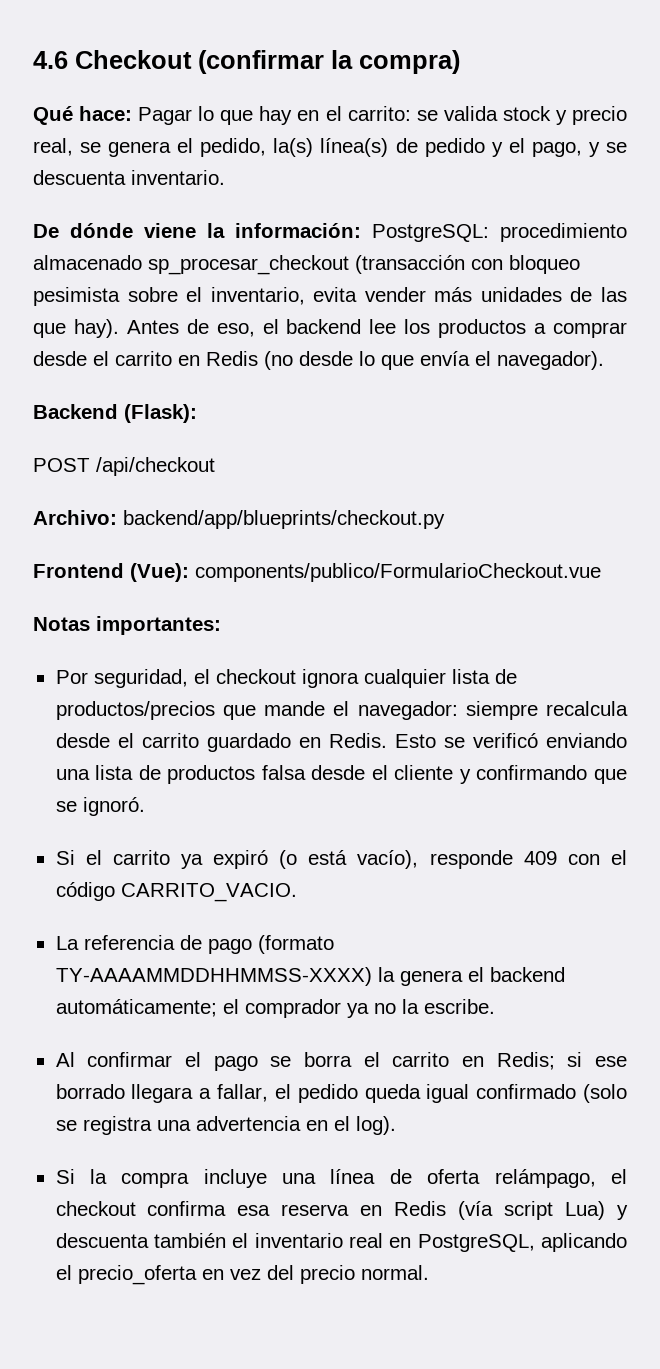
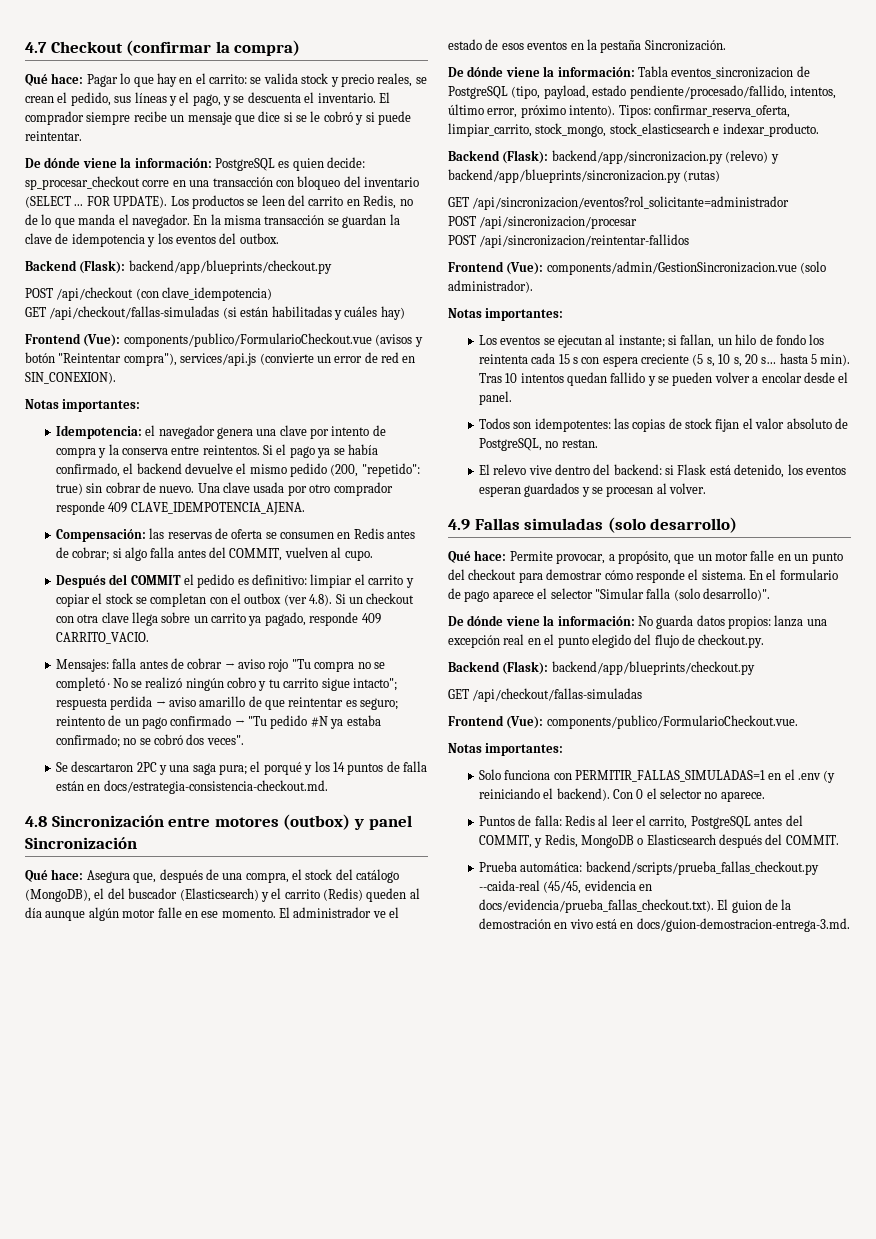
[33,51,68,69] 4.6 -> [25,42,47,53] 4.7
[33,138,485,157] real, se genera el pedido, la(s) línea(s) de pedido -> [377,73,427,87] [25,92,167,106] reales, se crean el pedido, sus líneas
(126, 177) none -> [304,92,315,103] el
[33,223,627,242] [33,255,580,275] [33,287,627,306] [33,319,628,338] [33,351,604,370] [33,404,197,423] // De dónde viene la información: PostgreSQL: procedimiento almacenado sp_procesar_checkout (transacción con bloqueo pesimista sobre el inventario, evita vender más unidades de las que hay). Antes de eso, el backend lee los productos a comprar desde el carrito en Redis (no desde lo que envía el navegador). // Backend (Flask): -> [378,92,390,103] [25,111,411,125] [25,131,82,141] [25,157,365,171] [25,176,419,190] [25,195,413,209] [25,214,400,228] [25,233,279,247] [25,260,332,274] El comprador siempre recibe un mensaje que dice si se le cobró y si puede reintentar. // De dónde viene la información: PostgreSQL es quien decide: sp_procesar_checkout corre en una transacción con bloqueo del inventario (SELECT ... FOR UPDATE). Los productos se leen del carrito en Redis, no de lo que manda el navegador. En la misma transacción se guardan la clave de idempotencia y los eventos del outbox. // Backend (Flask): backend/app/blueprints/checkout.py
[33,510,445,529] [33,563,601,582] [33,616,221,635] [55,669,517,688] [55,701,628,720] [55,733,628,752] [55,765,628,784] [55,797,145,816] [55,850,627,869] [55,882,297,902] [55,935,334,954] [55,967,565,986] [55,999,495,1018] [55,1052,627,1071] [55,1084,627,1103] [55,1116,396,1135] [55,1169,627,1188] [55,1201,628,1220] [55,1233,628,1252] [55,1265,429,1285] // Archivo: backend/app/blueprints/checkout.py // Frontend (Vue): components/publico/FormularioCheckout.vue // Notas importantes: // Por seguridad, el checkout ignora cualquier lista de productos/precios que mande el navegador: siempre recalcula desde el carrito guardado en Redis. Esto se verificó enviando una lista de productos falsa desde el cliente y confirmando que se ignoró. // Si el carrito ya expiró (o está vacío), responde 409 con el código CARRITO_VACIO. // La referencia de pago (formato TY-AAAAMMDDHHMMSS-XXXX) la genera el backend automáticamente; el comprador ya no la escribe. // Al confirmar el pago se borra el carrito en Redis; si ese borrado llegara a fallar, el pedido queda igual confirmado (solo se registra una advertencia en el log). // Si la compra incluye una línea de oferta relámpago, el checkout confirma esa reserva en Redis (vía script Lua) y descuenta también el inventario real en PostgreSQL, aplicando el precio_oferta en vez del precio normal. -> [135,287,273,301] [25,306,405,320] [25,333,423,347] [25,352,416,366] [25,372,116,384] [25,399,141,412] [55,425,386,439] [55,444,378,458] [55,463,420,477] [55,482,393,496] [55,501,305,515] [55,528,416,542] [55,547,373,561] [55,574,414,588] [55,593,415,607] [55,612,381,626] [55,632,149,644] [55,658,385,672] [55,677,397,691] [55,696,399,710] [55,715,381,729] [55,734,244,748] [55,761,428,775] [55,780,328,794] [25,814,412,830] [25,837,137,849] [25,869,400,883] [25,888,420,902] [25,907,400,921] [448,39,726,53] [448,66,810,79] [448,85,836,99] [448,104,790,118] [448,123,819,137] [448,150,779,164] [448,169,721,183] [448,196,790,210] [448,216,638,229] [448,234,690,248] [448,261,827,275] [448,280,533,293] [448,308,564,321] [478,334,825,348] [478,353,851,367] [478,372,849,386] [478,391,512,405] [478,418,848,432] [478,438,598,451] [478,464,846,478] [478,483,707,497] [448,517,738,533] [448,550,843,564] [448,569,838,583] [448,588,770,602] [448,615,827,629] [448,634,765,648] [448,661,755,675] [448,688,643,702] [448,715,798,729] [448,743,564,756] [478,769,836,783] [478,788,765,802] [478,815,803,829] [478,834,839,848] [478,861,819,875] [478,880,652,894] [478,899,792,913] [478,918,850,932] (con clave_idempotencia) // GET /api/checkout/fallas-simuladas (si están habilitadas y cuáles hay) // Frontend (Vue): components/publico/FormularioCheckout.vue (avisos y botón "Reintentar compra"), services/api.js (convierte un error de red en SIN_CONEXION). // Notas importantes: // Idempotencia: el navegador genera una clave por intento de compra y la conserva entre reintentos. Si el pago ya se había confirmado, el backend devuelve el mismo pedido (200, "repetido": true) sin cobrar de nuevo. Una clave usada por otro comprador responde 409 CLAVE_IDEMPOTENCIA_AJENA. // Compensación: las reservas de oferta se consumen en Redis antes de cobrar; si algo falla antes del COMMIT, vuelven al cupo. // Después del COMMIT el pedido es definitivo: limpiar el carrito y copiar el stock se completan con el outbox (ver 4.8). Si un checkout con otra clave llega sobre un carrito ya pagado, responde 409 CARRITO_VACIO. // Mensajes: falla antes de cobrar → aviso rojo "Tu compra no se completó · No se realizó ningún cobro y tu carrito sigue intacto"; respuesta perdida → aviso amarillo de que reintentar es seguro; reintento de un pago confirmado → "Tu pedido #N ya estaba confirmado; no se cobró dos veces". // Se descartaron 2PC y una saga pura; el porqué y los 14 puntos de falla están en docs/estrategia-consistencia-checkout.md. // 4.8 Sincronización entre motores (outbox) y panel Sincronización // Qué hace: Asegura que, después de una compra, el stock del catálogo (MongoDB), el del buscador (Elasticsearch) y el carrito (Redis) queden al día aunque algún motor falle en ese momento. El administrador ve el estado de esos eventos en la pestaña Sincronización. // De dónde viene la información: Tabla eventos_sincronizacion de PostgreSQL (tipo, payload, estado pendiente/procesado/fallido, intentos, último error, próximo intento). Tipos: confirmar_reserva_oferta, limpiar_carrito, stock_mongo, stock_elasticsearch e indexar_producto. // Backend (Flask): backend/app/sincronizacion.py (relevo) y backend/app/blueprints/sincronizacion.py (rutas) // GET /api/sincronizacion/eventos?rol_solicitante=administrador // POST /api/sincronizacion/procesar // POST /api/sincronizacion/reintentar-fallidos // Frontend (Vue): components/admin/GestionSincronizacion.vue (solo administrador). // Notas importantes: // Los eventos se ejecutan al instante; si fallan, un hilo de fondo los reintenta cada 15 s con espera creciente (5 s, 10 s, 20 s… hasta 5 min). Tras 10 intentos quedan fallido y se pueden volver a encolar desde el panel. // Todos son idempotentes: las copias de stock fijan el valor absoluto de PostgreSQL, no restan. // El relevo vive dentro del backend: si Flask está detenido, los eventos esperan guardados y se procesan al volver. // 4.9 Fallas simuladas (solo desarrollo) // Qué hace: Permite provocar, a propósito, que un motor falle en un punto del checkout para demostrar cómo responde el sistema. En el formulario de pago aparece el selector "Simular falla (solo desarrollo)". // De dónde viene la información: No guarda datos propios: lanza una excepción real en el punto elegido del flujo de checkout.py. // Backend (Flask): backend/app/blueprints/checkout.py // GET /api/checkout/fallas-simuladas // Frontend (Vue): components/publico/FormularioCheckout.vue. // Notas importantes: // Solo funciona con PERMITIR_FALLAS_SIMULADAS=1 en el .env (y reiniciando el backend). Con 0 el selector no aparece. // Puntos de falla: Redis al leer el carrito, PostgreSQL antes del COMMIT, y Redis, MongoDB o Elasticsearch después del COMMIT. // Prueba automática: backend/scripts/prueba_fallas_checkout.py --caida-real (45/45, evidencia en docs/evidencia/prueba_fallas_checkout.txt). El guion de la demostración en vivo está en docs/guion-demostracion-entrega-3.md.

